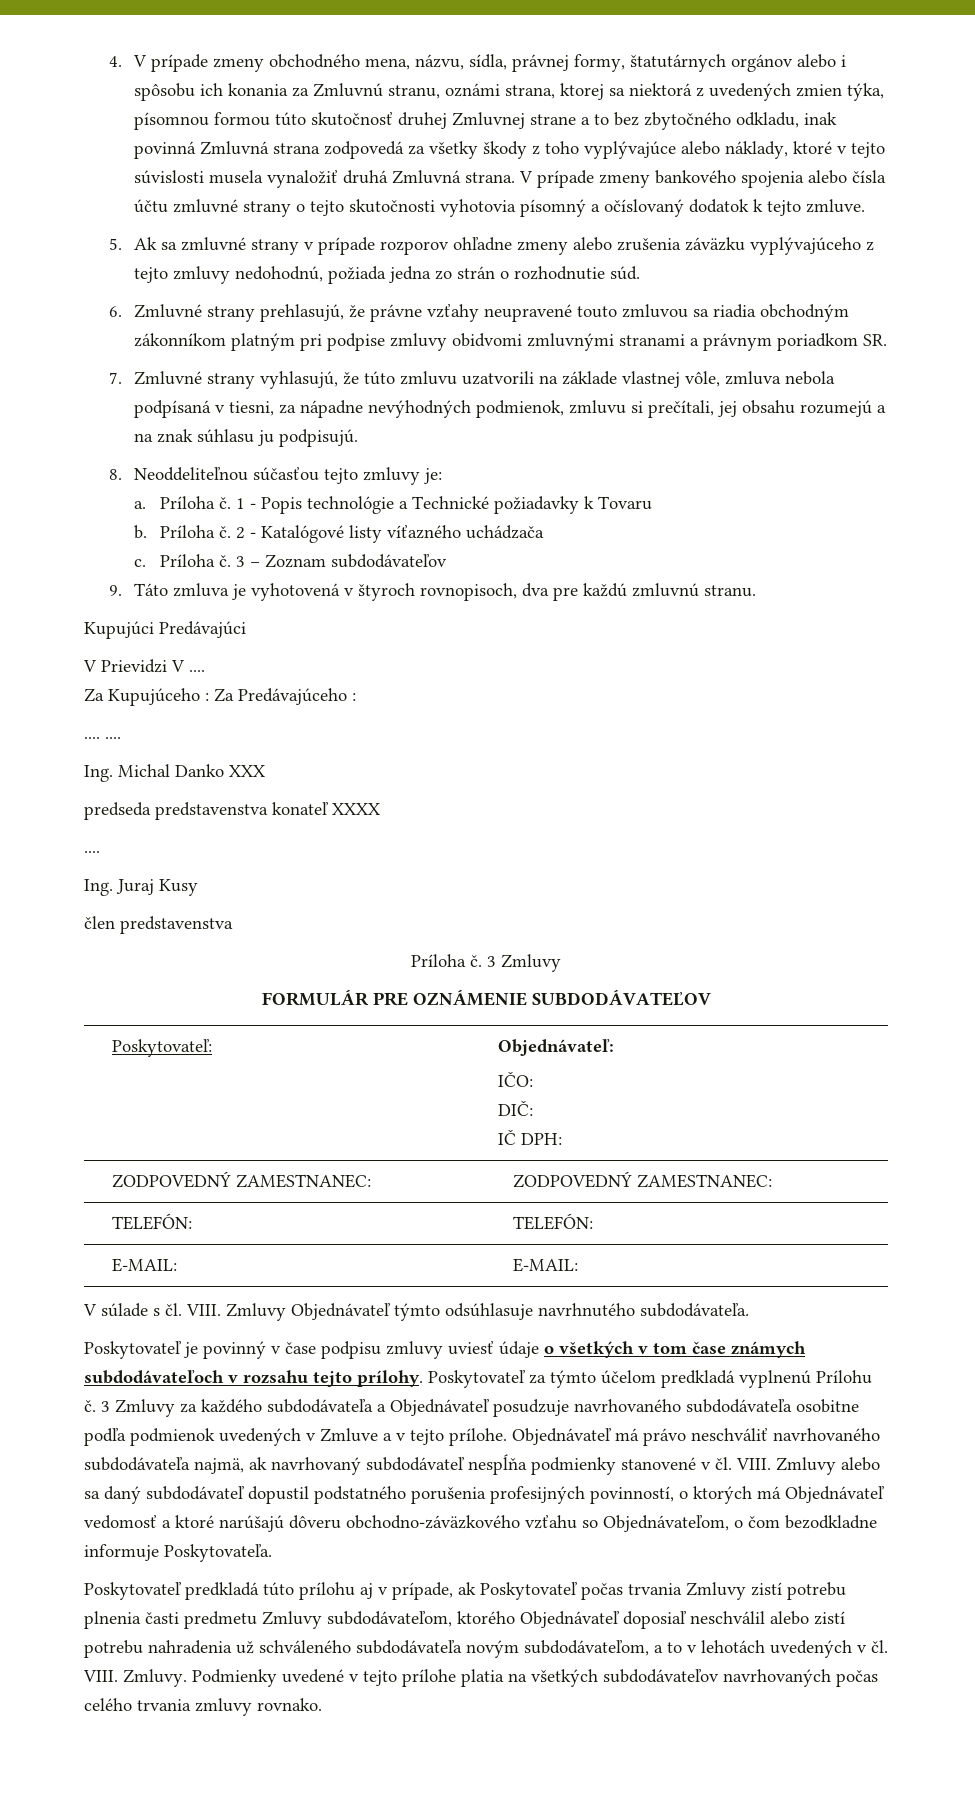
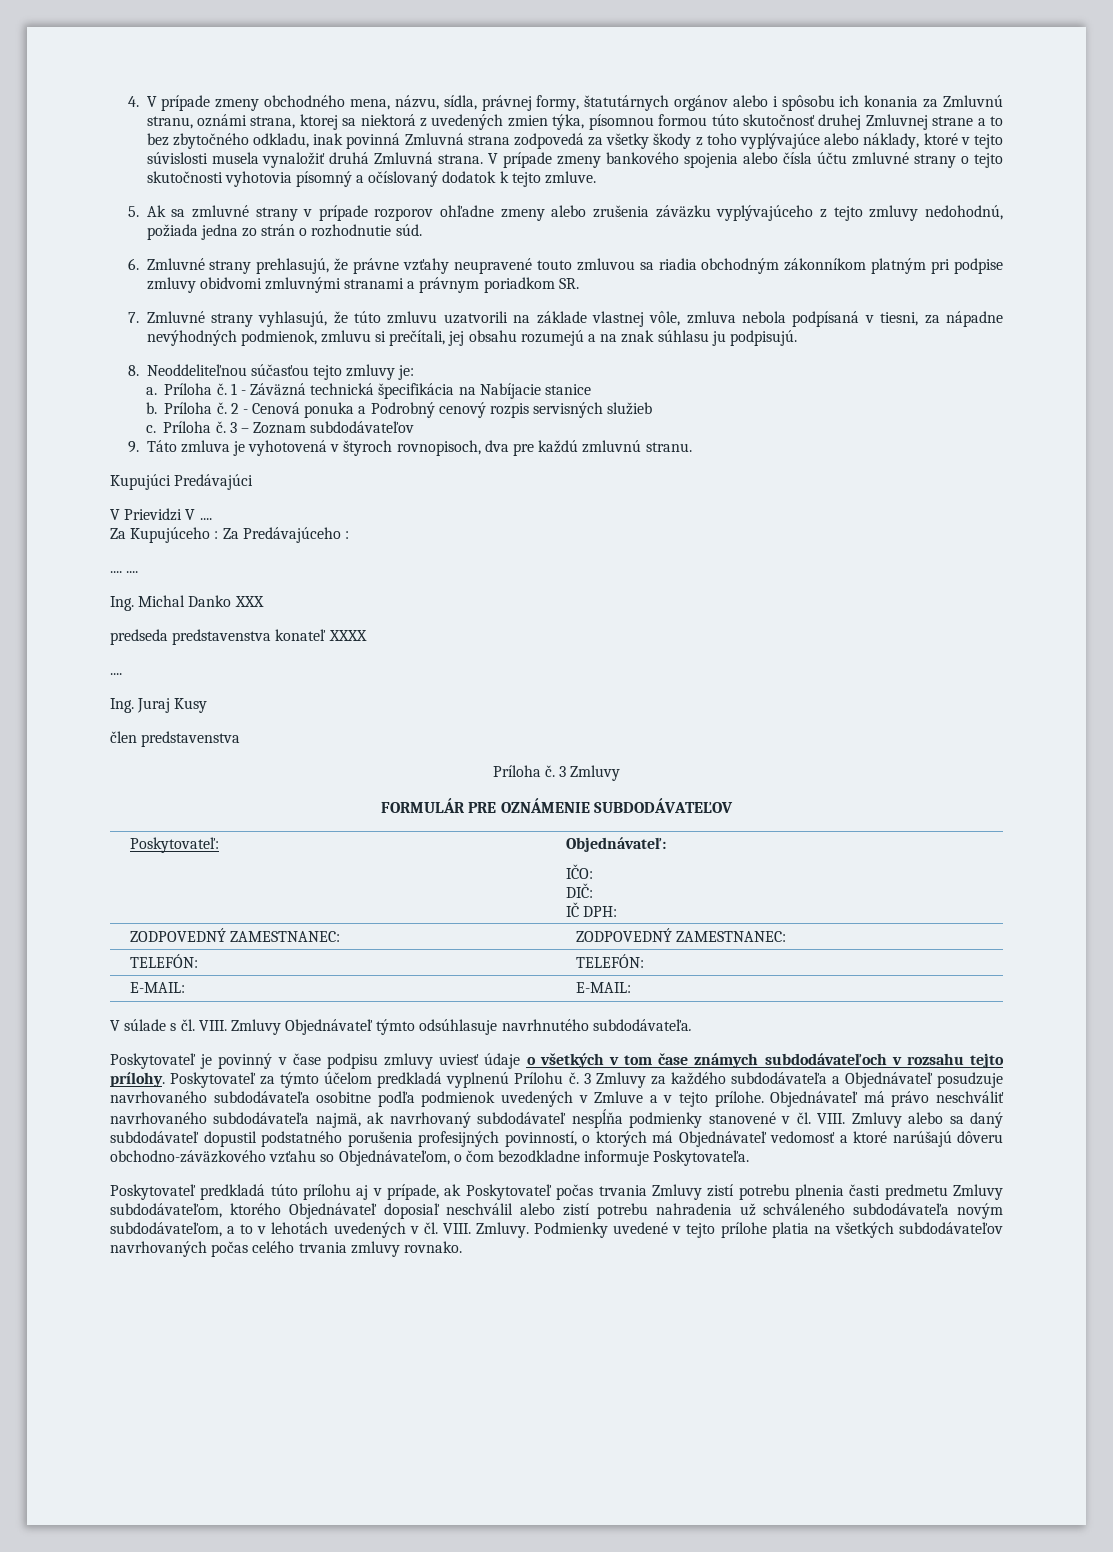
[260,496,652,514] Popis technológie a Technické požiadavky k Tovaru -> [250,383,592,399] Záväzná technická špecifikácia na Nabíjacie stanice
[260,525,544,543] Katalógové listy víťazného uchádzača -> [252,402,653,418] Cenová ponuka a Podrobný cenový rozpis servisných služieb

